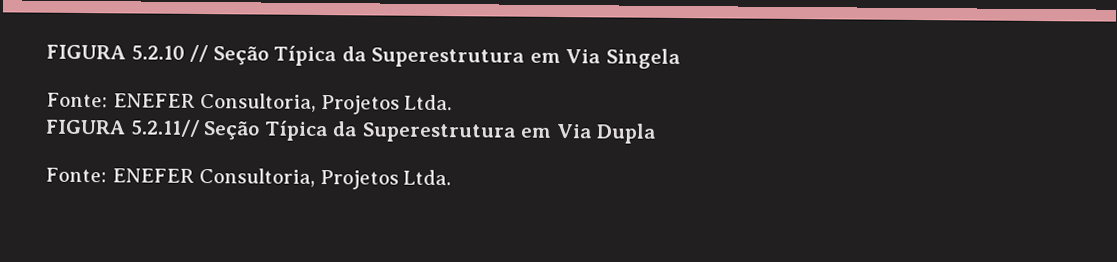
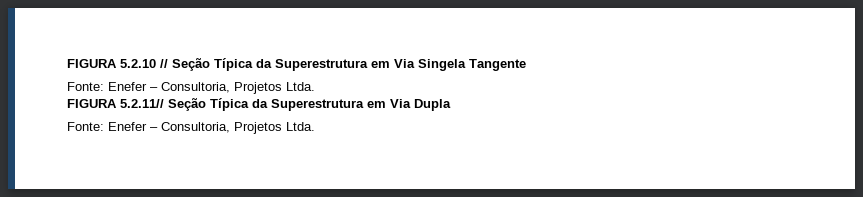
[46,92,196,108] // Fonte: ENEFER -> [469,59,526,71] [67,82,158,91] Tangente // Fonte: Enefer –
[111,168,195,183] ENEFER -> [108,122,158,131] Enefer –

